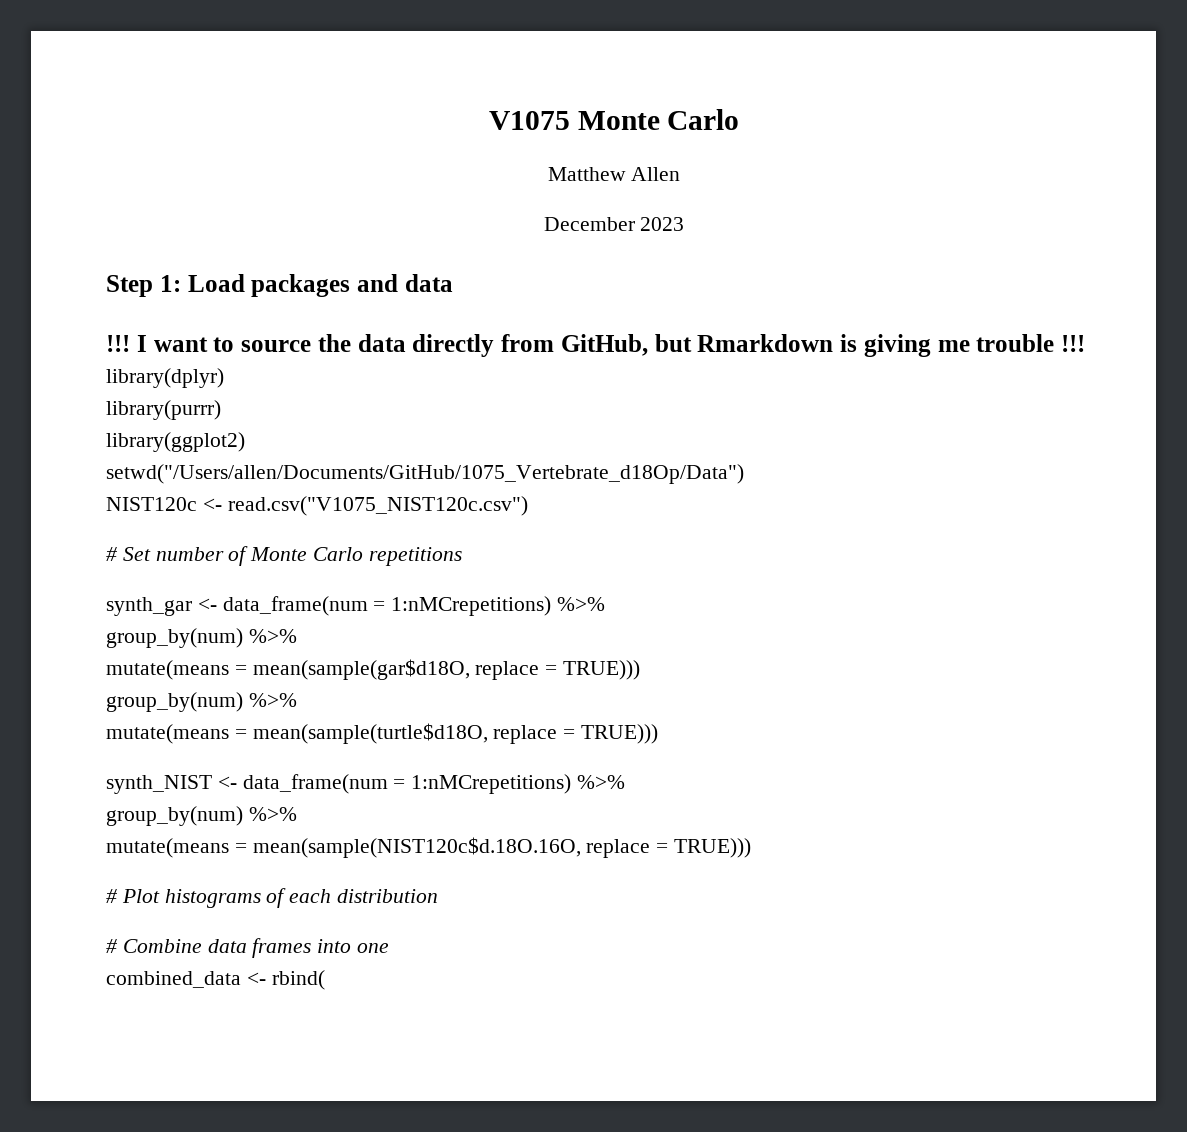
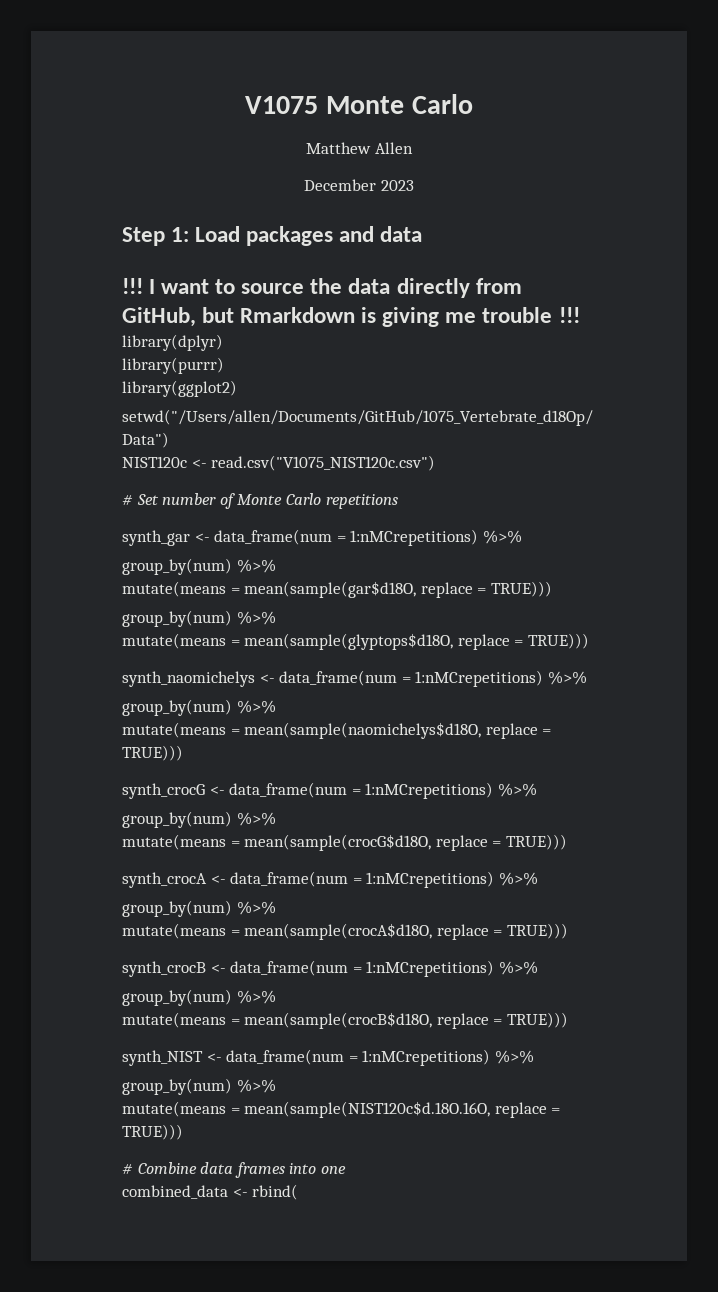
[252,723,488,744] mean(sample(turtle$d18O, -> [244,633,589,650] [122,670,587,687] [122,699,276,716] [122,722,552,739] [122,745,183,761] [122,782,537,799] [122,811,276,828] [122,834,567,851] [122,871,538,888] [122,900,276,917] [122,923,568,940] [122,960,538,977] [122,989,276,1006] [122,1012,433,1029] mean(sample(glyptops$d18O, replace = TRUE))) // synth_naomichelys <- data_frame(num = 1:nMCrepetitions) %>% // group_by(num) %>% // mutate(means = mean(sample(naomichelys$d18O, replace = TRUE))) // synth_crocG <- data_frame(num = 1:nMCrepetitions) %>% // group_by(num) %>% // mutate(means = mean(sample(crocG$d18O, replace = TRUE))) // synth_crocA <- data_frame(num = 1:nMCrepetitions) %>% // group_by(num) %>% // mutate(means = mean(sample(crocA$d18O, replace = TRUE))) // synth_crocB <- data_frame(num = 1:nMCrepetitions) %>% // group_by(num) %>% // mutate(means = mean(sample(crocB$d18O,
[106,888,439,908] // # Plot histograms of each distribution -> (183, 1132) none

